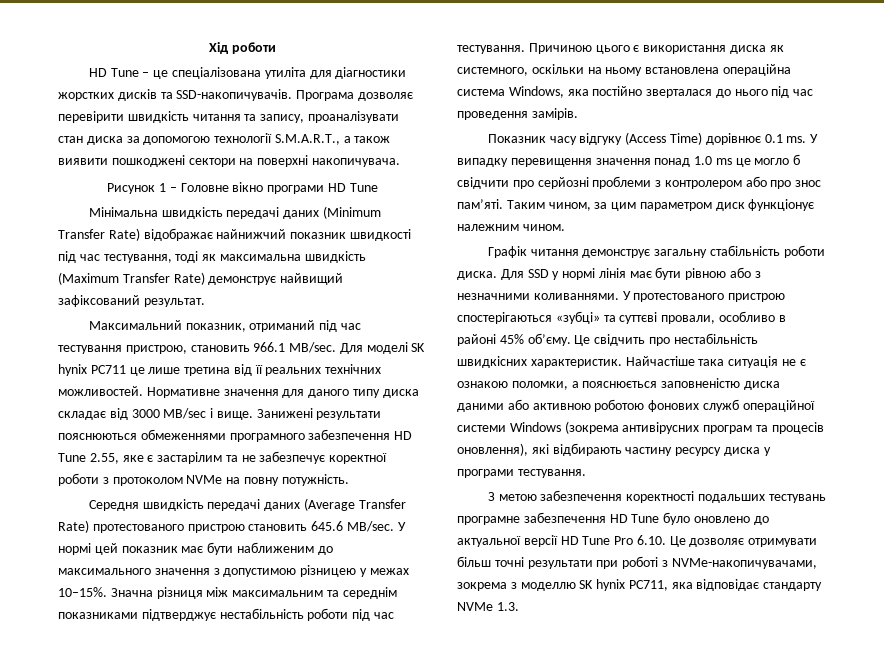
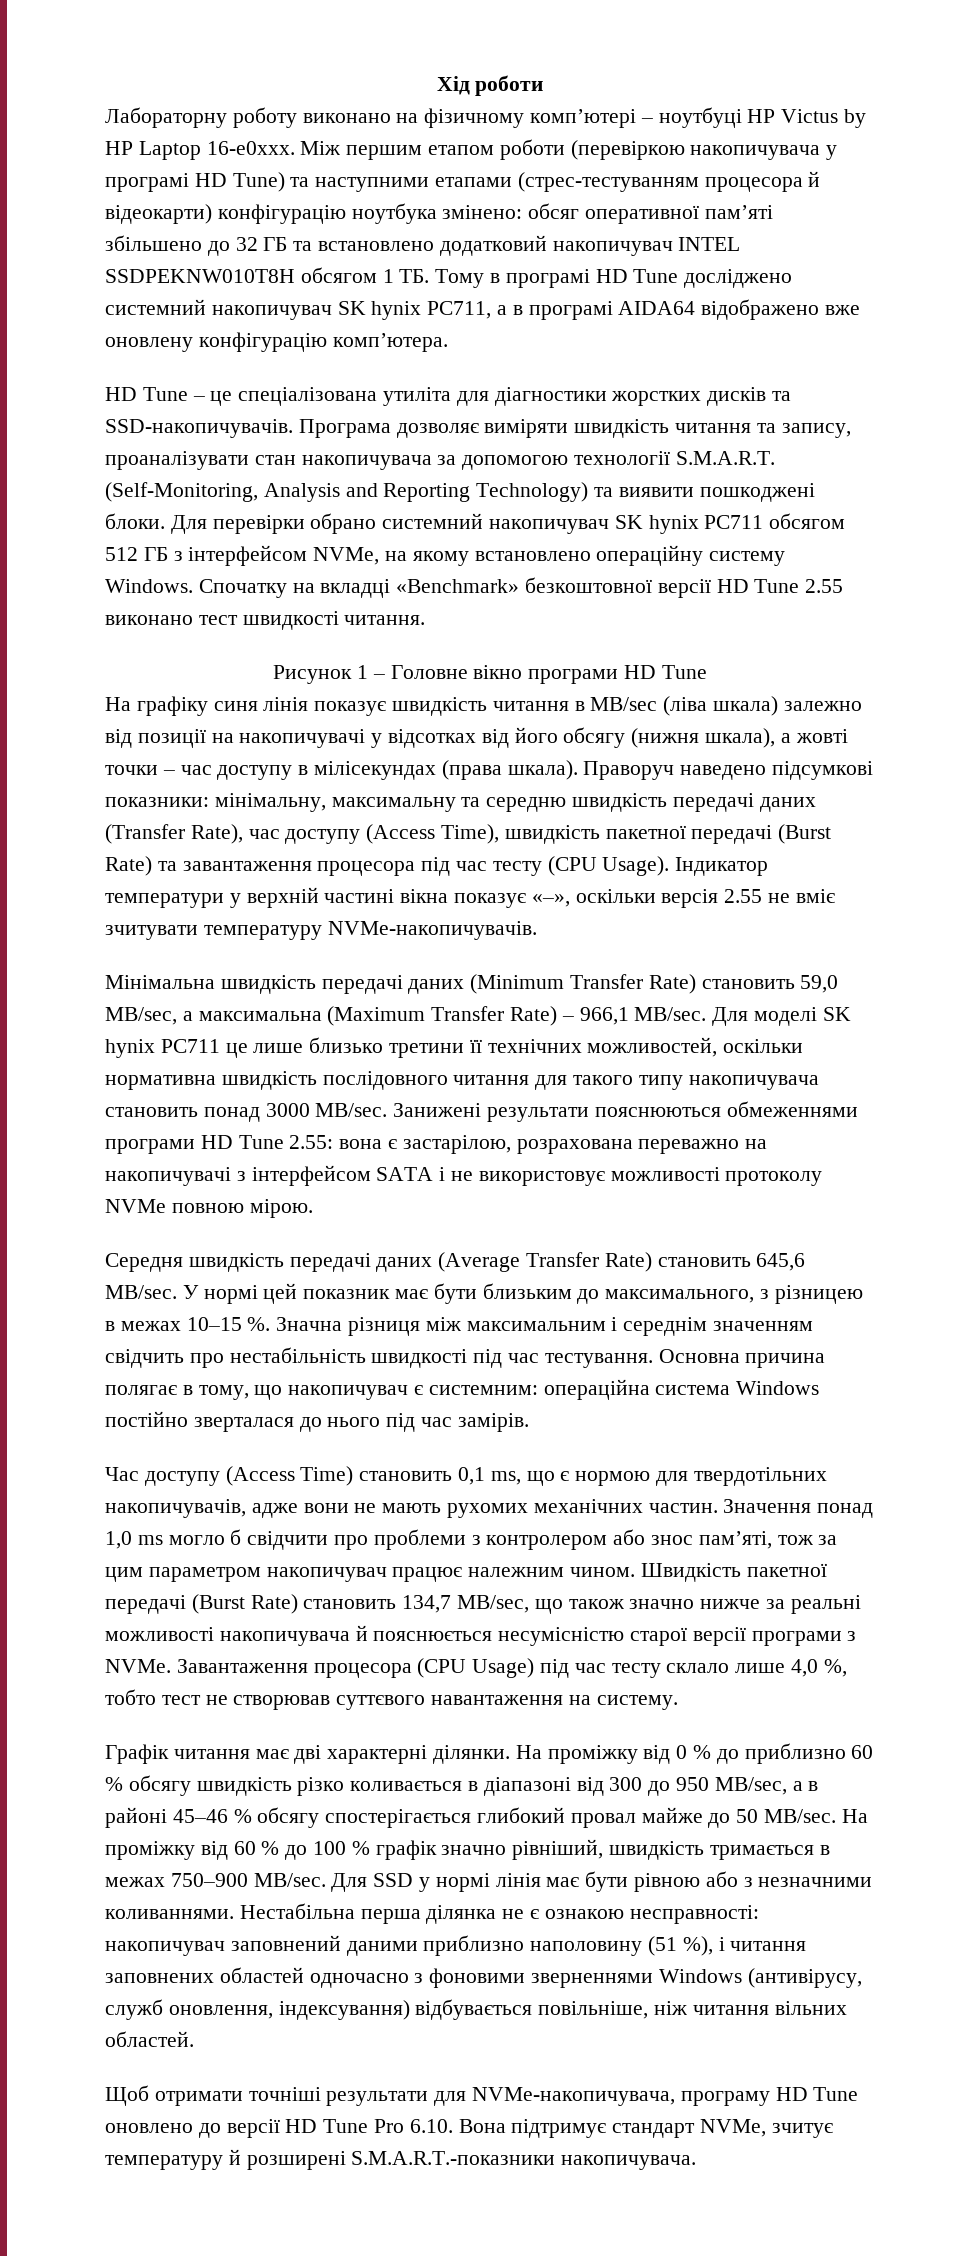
(276, 48) none -> [105,107,867,128] [105,139,838,160] [105,171,821,192] [105,203,773,224] [105,235,741,256] [105,267,793,288] [105,299,861,320] [105,332,448,352] // Лабораторну роботу виконано на фізичному комп’ютері – ноутбуці HP Victus by HP Laptop 16-e0xxx. Між першим етапом роботи (перевіркою накопичувача у програмі HD Tune) та наступними етапами (стрес-тестуванням процесора й відеокарти) конфігурацію ноутбука змінено: обсяг оперативної пам’яті збільшено до 32 ГБ та встановлено додатковий накопичувач INTEL SSDPEKNW010T8H обсягом 1 ТБ. Тому в програмі HD Tune досліджено системний накопичувач SK hynix PC711, а в програмі AIDA64 відображено вже оновлену конфігурацію комп’ютера.
[58,111,124,123] перевірити -> [484,419,569,438] виміряти
[86,136,123,145] диска -> [301,455,432,470] накопичувача
[274,134,391,145] [58,155,400,167] S.M.A.R.T., а також виявити пошкоджені сектори на поверхні накопичувача. -> [675,451,775,465] [105,482,815,502] [105,513,846,534] [105,545,786,566] [105,577,844,598] [105,611,426,630] S.M.A.R.T. (Self-Monitoring, Analysis and Reporting Technology) та виявити пошкоджені блоки. Для перевірки обрано системний накопичувач SK hynix PC711 обсягом 512 ГБ з інтерфейсом NVMe, на якому встановлено операційну систему Windows. Спочатку на вкладці «Benchmark» безкоштовної версії HD Tune 2.55 виконано тест швидкості читання.
(378, 187) none -> [105,696,862,716] [105,727,848,748] [105,760,874,780] [105,793,816,812] [105,824,832,844] [105,856,769,876] [105,887,835,908] [105,921,537,940] // На графіку синя лінія показує швидкість читання в MB/sec (ліва шкала) залежно від позиції на накопичувачі у відсотках від його обсягу (нижня шкала), а жовті точки – час доступу в мілісекундах (права шкала). Праворуч наведено підсумкові показники: мінімальну, максимальну та середню швидкість передачі даних (Transfer Rate), час доступу (Access Time), швидкість пакетної передачі (Burst Rate) та завантаження процесора під час тесту (CPU Usage). Індикатор температури у верхній частині вікна показує «–», оскільки версія 2.55 не вміє зчитувати температуру NVMe-накопичувачів.
[143,228,411,241] [58,251,366,263] [58,272,344,285] [58,295,205,307] [88,320,362,332] [58,342,286,354] відображає найнижчий показник швидкості під час тестування, тоді як максимальна швидкість (Maximum Transfer Rate) демонструє найвищий зафіксований результат. // Максимальний показник, отриманий під час тестування пристрою, становить 966.1 -> [701,975,839,993] [105,1006,629,1026] становить 59,0 MB/sec, а максимальна (Maximum Transfer Rate) – 966,1
[184,364,382,376] [58,386,419,398] [58,408,382,420] [58,429,413,442] [58,451,388,464] [58,473,349,486] третина від її реальних технічних можливостей. Нормативне значення для даного типу диска складає від 3000 MB/sec і вище. Занижені результати пояснюються обмеженнями програмного забезпечення HD Tune 2.55, яке є застарілим та не забезпечує коректної роботи з протоколом NVMe на повну потужність. -> [309,1037,804,1058] [105,1071,819,1090] [105,1101,858,1122] [105,1135,768,1154] [105,1165,823,1186] [105,1199,313,1218] близько третини її технічних можливостей, оскільки нормативна швидкість послідовного читання для такого типу накопичувача становить понад 3000 MB/sec. Занижені результати пояснюються обмеженнями програми HD Tune 2.55: вона є застарілою, розрахована переважно на накопичувачі з інтерфейсом SATA і не використовує можливості протоколу NVMe повною мірою.
[92,521,344,533] протестованого пристрою становить 645.6 -> [657,1253,806,1271] становить 645,6
[236,542,333,555] [58,565,409,577] [58,587,397,599] [58,608,394,621] [457,43,784,54] [457,64,791,76] [457,86,589,98] наближеним до максимального значення з допустимою різницею у межах 10–15%. Значна різниця між максимальним та середнім показниками підтверджує нестабільність роботи під час тестування. Причиною цього є використання диска як системного, оскільки на ньому встановлена операційна система Windows, яка -> [482,1283,863,1304] [105,1317,814,1336] [105,1347,826,1368] [105,1379,820,1400] близьким до максимального, з різницею в межах 10–15 %. Значна різниця між максимальним і середнім значенням свідчить про нестабільність швидкості під час тестування. Основна причина полягає в тому, що накопичувач є системним: операційна система Windows
[457,111,528,120] проведення -> (453, 1422) none
[487,132,819,145] [457,156,751,167] Показник часу відгуку (Access Time) дорівнює 0.1 ms. У випадку перевищення значення понад 1.0 ms це -> [105,1466,827,1486] [105,1499,874,1518] [105,1531,163,1549] Час доступу (Access Time) становить 0,1 ms, що є нормою для твердотільних накопичувачів, адже вони не мають рухомих механічних частин. Значення понад 1,0 ms
[537,177,589,189] серйозні -> (369, 1542) none
[770,180,822,189] [457,199,591,211] про знос пам’яті. Таким чином, -> [651,1531,813,1549] знос пам’яті, тож
[715,199,815,211] диск функціонує -> [266,1567,463,1582] накопичувач працює
[487,245,825,258] [457,271,497,280] // Графік читання демонструє загальну стабільність роботи диска. -> [640,1563,827,1582] [105,1594,861,1614] [105,1625,857,1646] [105,1658,847,1678] [105,1689,678,1710] [105,1743,874,1764] [105,1775,819,1796] [105,1807,868,1828] [105,1839,830,1860] [105,1873,326,1887] Швидкість пакетної передачі (Burst Rate) становить 134,7 MB/sec, що також значно нижче за реальні можливості накопичувача й пояснюється несумісністю старої версії програми з NVMe. Завантаження процесора (CPU Usage) під час тесту склало лише 4,0 %, тобто тест не створював суттєвого навантаження на систему. // Графік читання має дві характерні ділянки. На проміжку від 0 % до приблизно 60 % обсягу швидкість різко коливається в діапазоні від 300 до 950 MB/sec, а в районі 45–46 % обсягу спостерігається глибокий провал майже до 50 MB/sec. На проміжку від 60 % до 100 % графік значно рівніший, швидкість тримається в межах 750–900 MB/sec.
[622,291,786,302] [457,311,786,324] [457,333,758,346] [457,356,806,368] [457,378,780,390] [457,399,815,412] [457,421,824,434] [457,443,771,456] [457,469,586,478] [487,490,826,503] [457,512,691,525] У протестованого пристрою спостерігаються «зубці» та суттєві провали, особливо в районі 45% об’єму. Це свідчить про нестабільність швидкісних характеристик. Найчастіше така ситуація не є ознакою поломки, а пояснюється заповненістю диска даними або активною роботою фонових служб операційної системи Windows (зокрема антивірусних програм та процесів оновлення), які відбирають частину ресурсу диска у програми тестування. // З метою забезпечення коректності подальших тестувань програмне забезпечення HD Tune було -> [239,1903,759,1924] [105,1935,807,1956] [105,1967,862,1988] [105,1999,847,2020] [105,2031,194,2047] [105,2085,859,2106] Нестабільна перша ділянка не є ознакою несправності: накопичувач заповнений даними приблизно наполовину (51 %), і читання заповнених областей одночасно з фоновими зверненнями Windows (антивірусу, служб оновлення, індексування) відбувається повільніше, ніж читання вільних областей. // Щоб отримати точніші результати для NVMe-накопичувача, програму HD Tune
[457,536,521,547] актуальної -> (221, 2130) none
[669,536,818,547] [457,556,817,569] [457,579,823,591] [457,602,519,611] Це дозволяє отримувати більш точні результати при роботі з NVMe-накопичувачами, зокрема з моделлю SK hynix PC711, яка відповідає стандарту NVMe 1.3. -> [458,2119,833,2138] [105,2149,697,2170] Вона підтримує стандарт NVMe, зчитує температуру й розширені S.M.A.R.T.-показники накопичувача.

